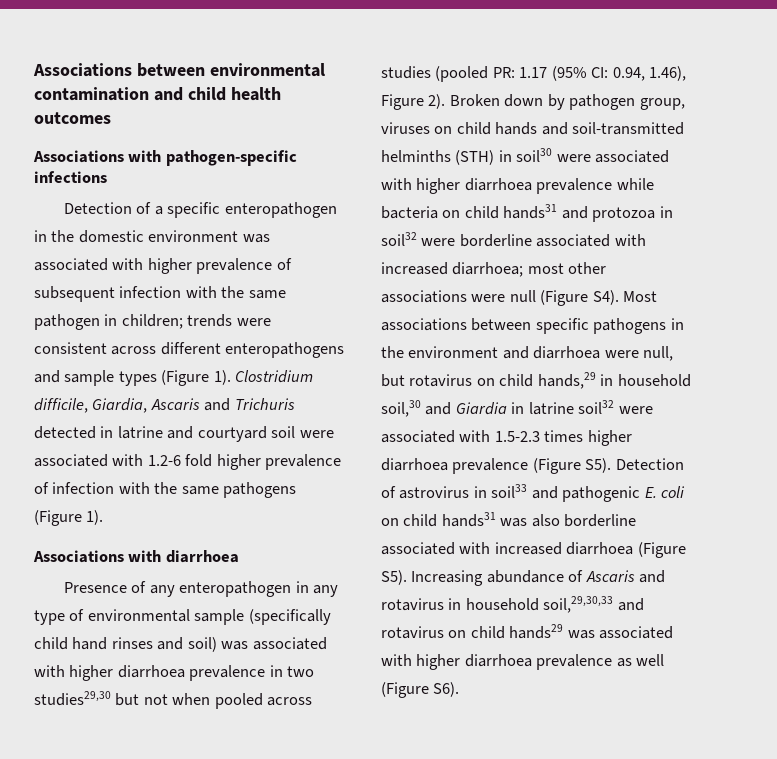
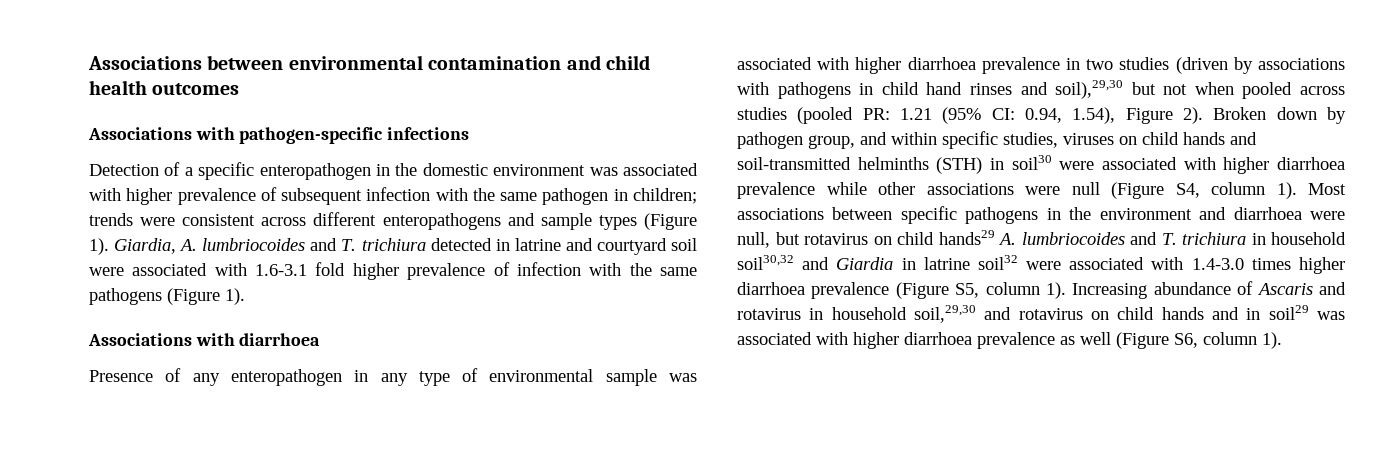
[235,370,314,383] [34,398,295,413] Clostridium difficile, Giardia, Ascaris and Trichuris -> [114,238,426,254] Giardia, A. lumbriocoides and T. trichiura
[147,455,181,466] 1.2-6 -> [255,264,308,276] 1.6-3.1
[248,609,331,625] [34,637,217,652] (specifically child hand rinses and soil) -> (657, 377) none
[34,691,111,706] studies29,30 -> [1119,57,1345,74] [737,80,1124,99] studies (driven by associations with pathogens in child hand rinses and soil),29,30
[519,67,548,78] 1.17 -> [900,108,932,120] 1.21
[649,66,687,81] 1.46), -> [1072,107,1116,124] 1.54),
(685, 104) none -> [860,131,1058,149] and within specific studies,
[381,204,673,222] [381,232,646,247] [381,262,564,277] bacteria on child hands31 and protozoa in soil32 were borderline associated with increased diarrhoea; most -> (867, 188) none
[592,290,619,305] S4). -> [1175,182,1297,199] S4, column 1).
[537,372,691,389] [381,400,421,417] hands,29 in household soil,30 -> [938,230,1346,245] [737,255,794,270] hands29 A. lumbriocoides and T. trichiura in household soil30,32
[494,431,540,442] 1.5-2.3 -> [1191,258,1244,270] 1.4-3.0
[585,458,684,473] [381,484,686,502] [381,512,637,527] [381,542,686,558] [381,570,407,585] S5). Detection of astrovirus in soil33 and pathogenic E. coli on child hands31 was also borderline associated with increased diarrhoea (Figure S5). -> [955,282,1066,299] S5, column 1).
[543,596,614,613] soil,29,30,33 -> [914,305,976,323] soil,29,30
[509,624,564,639] hands29 -> [1161,305,1309,320] hands and in soil29
[433,682,460,697] S6). -> [1174,332,1282,349] S6, column 1).

